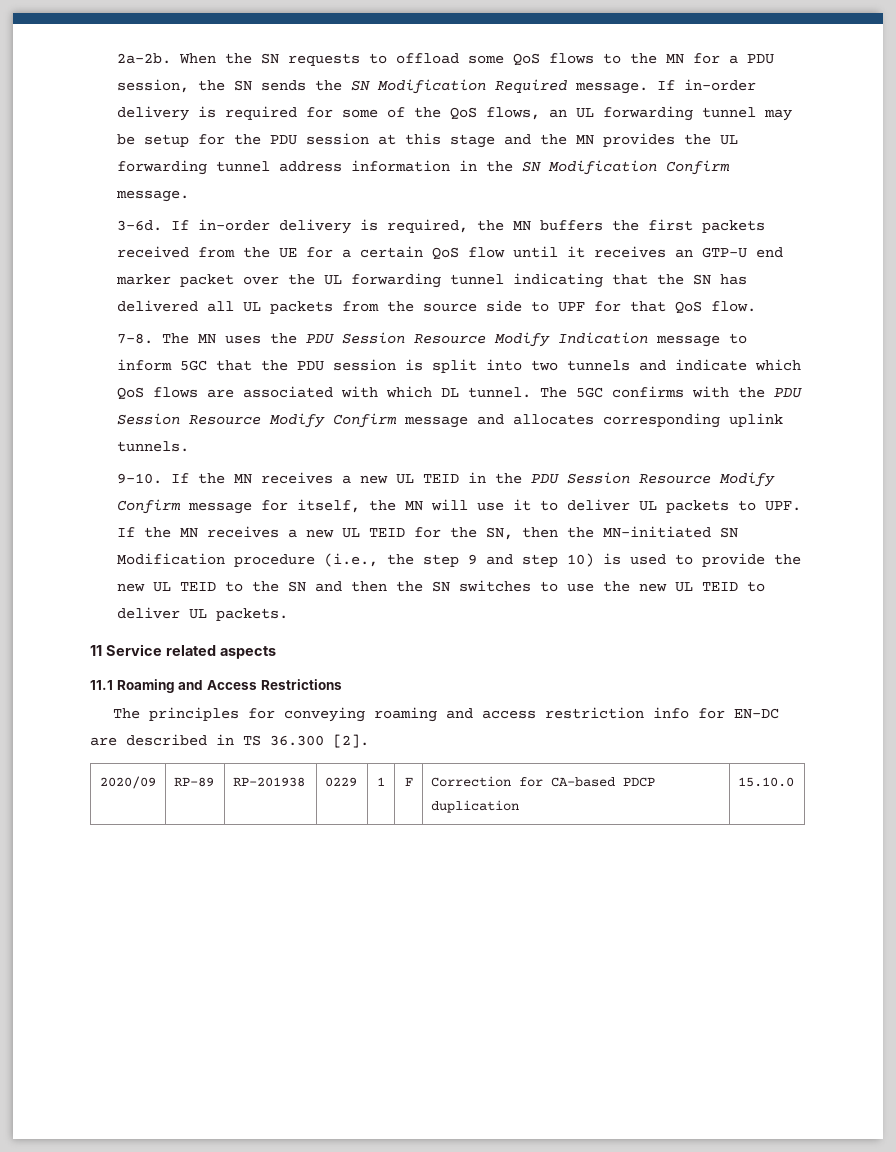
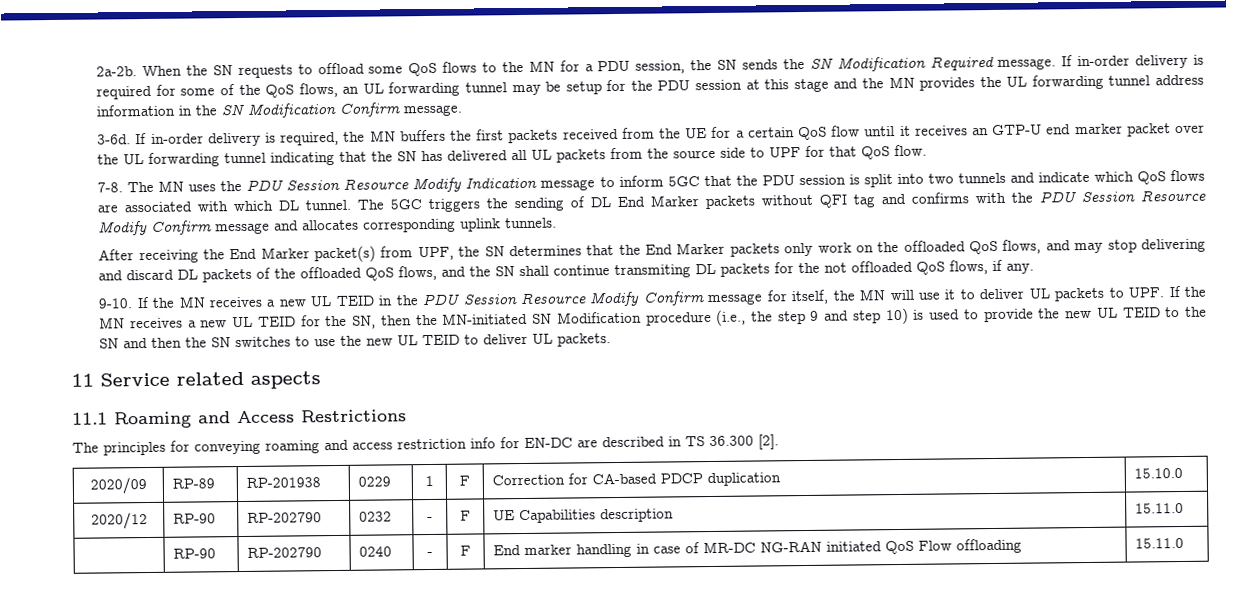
(604, 392) none -> [428,193,907,212] triggers the sending of DL End Marker packets without QFI tag and
(190, 446) none -> [98,238,1207,264] [98,259,1035,283] // After receiving the End Marker packet(s) from UPF, the SN determines that the End Marker packets only work on the offloaded QoS flows, and may stop delivering and discard DL packets of the offloaded QoS flows, and the SN shall continue transmiting DL packets for the not offloaded QoS flows, if any.
(795, 782) none -> [90,512,148,530] [173,513,217,524] [247,512,323,523] [359,511,393,522] [427,516,433,522] [460,510,471,521] [493,508,675,524] [1135,502,1185,514] [173,548,217,559] [247,547,323,558] [359,546,393,557] [427,551,433,557] [460,545,471,556] [493,538,1023,558] [1135,537,1185,549] // 2020/12 | RP-90 | RP-202790 | 0232 | - | F | UE Capabilities description | 15.11.0 // | RP-90 | RP-202790 | 0240 | - | F | End marker handling in case of MR-DC NG-RAN initiated QoS Flow offloading | 15.11.0

